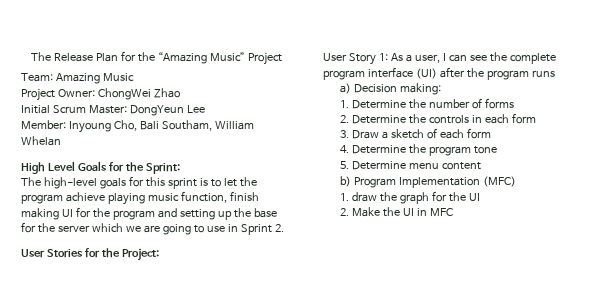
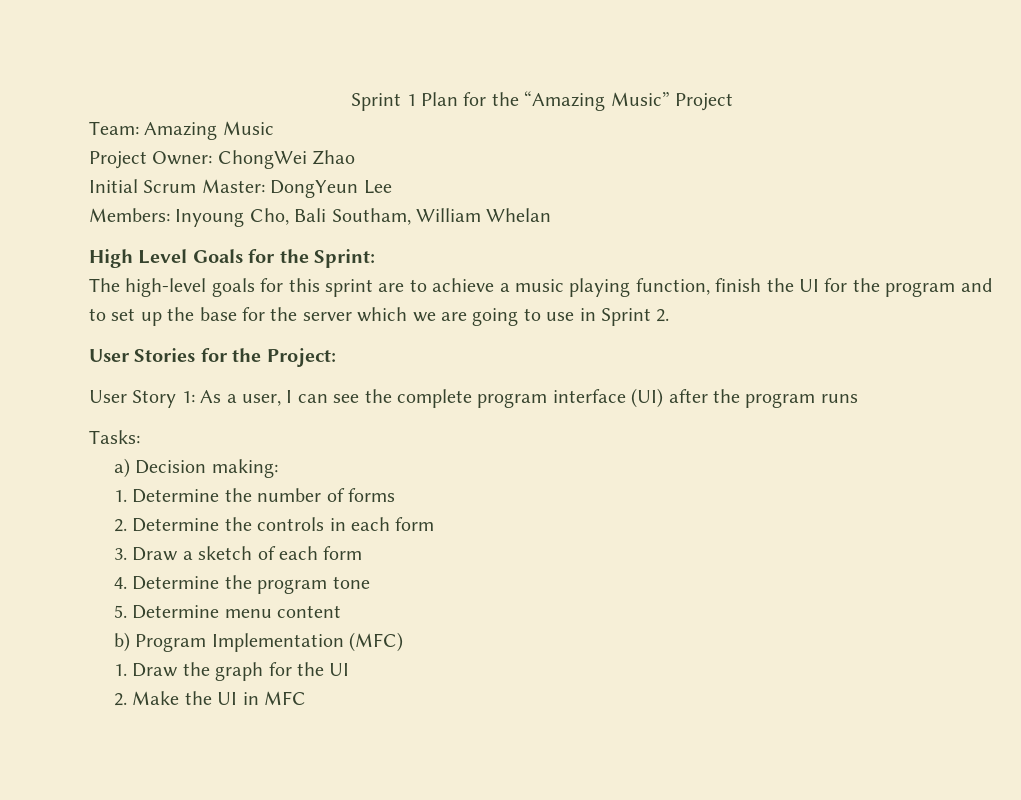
[31,52,94,62] The Release -> [351,93,416,111] Sprint 1
[21,120,66,129] Member: -> [89,208,170,222] Members:
[199,177,257,187] [21,192,179,205] is to let the program achieve playing music -> [378,278,631,297] are to achieve a music playing
[21,208,59,220] making -> [766,278,794,292] the
[179,209,215,220] setting -> [89,308,136,321] to set
(555, 73) none -> [89,430,140,444] // Tasks:
[351,192,377,202] draw -> [132,663,179,677] Draw

